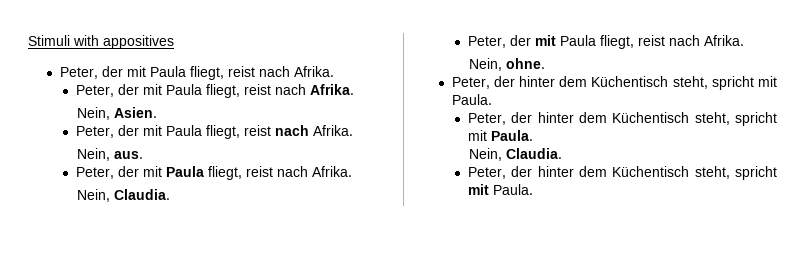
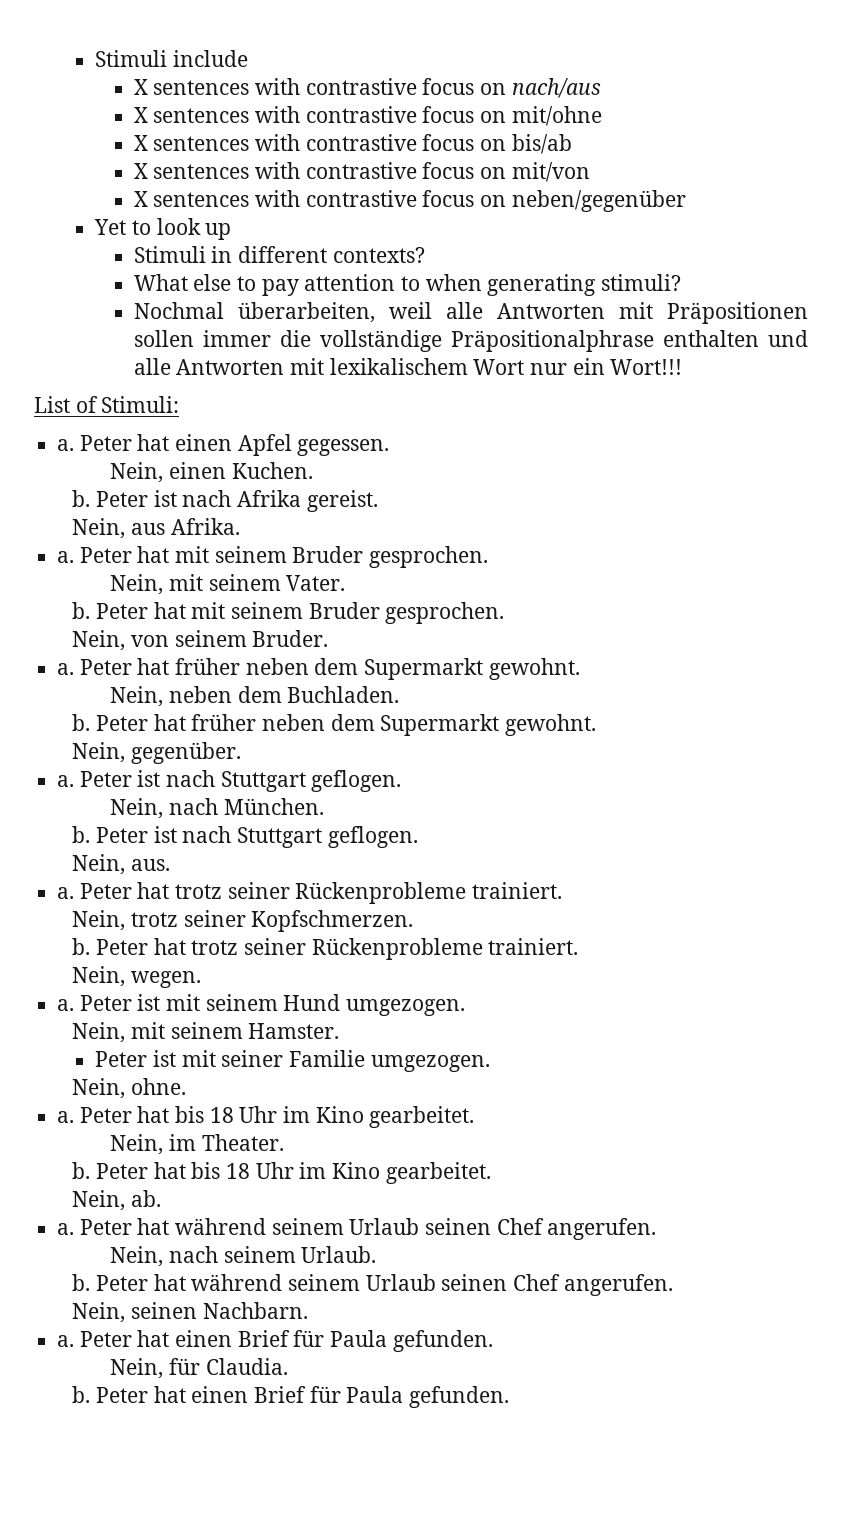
[28,35,174,49] [59,66,334,80] [76,84,355,98] [76,107,157,120] [76,125,354,139] [76,148,143,161] [76,166,353,180] [76,189,170,202] [468,35,745,49] [468,58,545,71] [451,76,777,90] [451,94,492,105] [468,112,777,126] [468,130,534,141] [468,148,562,161] [468,166,777,180] [468,184,534,195] Stimuli with appositives // Peter, der mit Paula fliegt, reist nach Afrika. // Peter, der mit Paula fliegt, reist nach Afrika. // Nein, Asien. // Peter, der mit Paula fliegt, reist nach Afrika. // Nein, aus. // Peter, der mit Paula fliegt, reist nach Afrika. // Nein, Claudia. // Peter, der mit Paula fliegt, reist nach Afrika. // Nein, ohne. // Peter, der hinter dem Küchentisch steht, spricht mit Paula. // Peter, der hinter dem Küchentisch steht, spricht mit Paula. // Nein, Claudia. // Peter, der hinter dem Küchentisch steht, spricht mit Paula. -> [95,50,248,67] [133,78,601,98] [133,106,602,126] [133,134,572,154] [133,162,590,182] [133,190,686,212] [94,218,232,240] [133,246,425,263] [133,274,681,296] [133,302,808,324] [133,330,808,352] [133,358,683,375] [34,396,180,413] [57,434,390,456] [110,462,313,483] [72,490,378,512] [72,518,240,539] [57,546,489,568] [110,574,346,595] [72,602,505,624] [72,630,329,651] [57,658,580,680] [110,686,400,707] [72,714,596,736] [72,742,241,764] [57,770,402,792] [110,798,324,819] [72,826,418,848] [72,854,170,875] [57,882,563,904] [72,910,414,932] [72,938,579,960] [72,966,201,988] [57,994,466,1016] [72,1022,340,1043] [95,1050,490,1072] [72,1078,186,1099] [57,1106,475,1128] [110,1134,284,1155] [72,1162,491,1184] [72,1190,161,1211] [57,1218,657,1240] [110,1246,377,1267] [72,1274,673,1296] [72,1302,308,1323] [57,1330,493,1352] [110,1358,288,1379] [72,1386,509,1408] Stimuli include // X sentences with contrastive focus on nach/aus // X sentences with contrastive focus on mit/ohne // X sentences with contrastive focus on bis/ab // X sentences with contrastive focus on mit/von // X sentences with contrastive focus on neben/gegenüber // Yet to look up // Stimuli in different contexts? // What else to pay attention to when generating stimuli? // Nochmal überarbeiten, weil alle Antworten mit Präpositionen sollen immer die vollständige Präpositionalphrase enthalten und alle Antworten mit lexikalischem Wort nur ein Wort!!! // List of Stimuli: // a. Peter hat einen Apfel gegessen. // Nein, einen Kuchen. // b. Peter ist nach Afrika gereist. // Nein, aus Afrika. // a. Peter hat mit seinem Bruder gesprochen. // Nein, mit seinem Vater. // b. Peter hat mit seinem Bruder gesprochen. // Nein, von seinem Bruder. // a. Peter hat früher neben dem Supermarkt gewohnt. // Nein, neben dem Buchladen. // b. Peter hat früher neben dem Supermarkt gewohnt. // Nein, gegenüber. // a. Peter ist nach Stuttgart geflogen. // Nein, nach München. // b. Peter ist nach Stuttgart geflogen. // Nein, aus. // a. Peter hat trotz seiner Rückenprobleme trainiert. // Nein, trotz seiner Kopfschmerzen. // b. Peter hat trotz seiner Rückenprobleme trainiert. // Nein, wegen. // a. Peter ist mit seinem Hund umgezogen. // Nein, mit seinem Hamster. // Peter ist mit seiner Familie umgezogen. // Nein, ohne. // a. Peter hat bis 18 Uhr im Kino gearbeitet. // Nein, im Theater. // b. Peter hat bis 18 Uhr im Kino gearbeitet. // Nein, ab. // a. Peter hat während seinem Urlaub seinen Chef angerufen. // Nein, nach seinem Urlaub. // b. Peter hat während seinem Urlaub seinen Chef angerufen. // Nein, seinen Nachbarn. // a. Peter hat einen Brief für Paula gefunden. // Nein, für Claudia. // b. Peter hat einen Brief für Paula gefunden.

